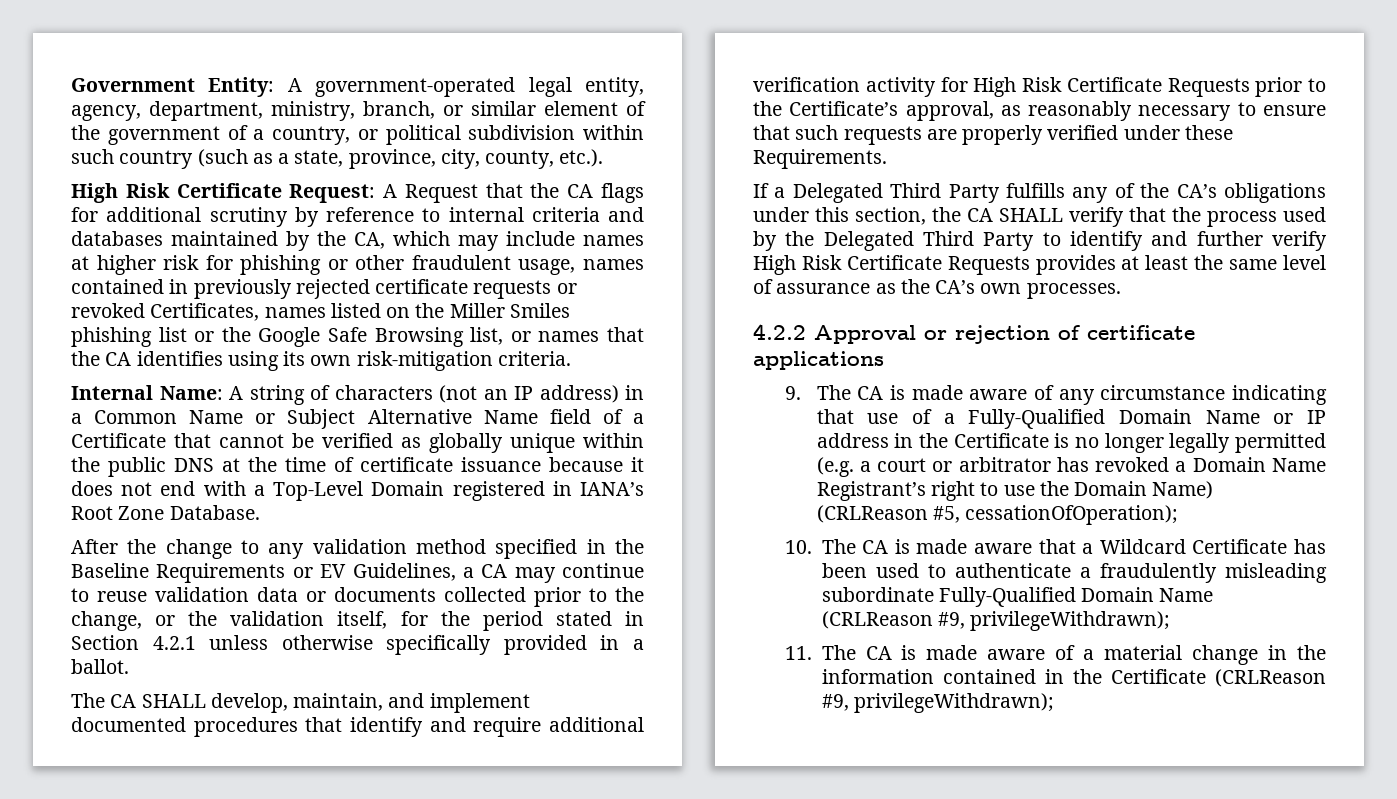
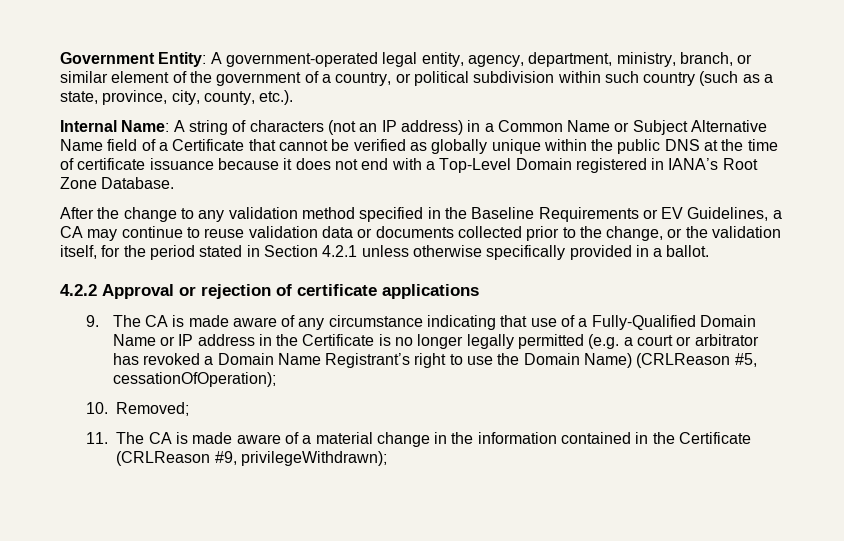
[71,183,644,203] [71,207,644,227] [71,231,644,251] [71,255,644,275] [71,279,577,299] [71,303,570,321] [71,327,645,347] [71,351,571,371] // High Risk Certificate Request: A Request that the CA flags for additional scrutiny by reference to internal criteria and databases maintained by the CA, which may include names at higher risk for phishing or other fraudulent usage, names contained in previously rejected certificate requests or revoked Certificates, names listed on the Miller Smiles phishing list or the Google Safe Browsing list, or names that the CA identifies using its own risk-mitigation criteria. -> (294, 97) none
[71,693,530,713] [71,717,644,737] [753,77,1326,97] [753,101,1326,121] [753,125,1233,145] [753,149,887,169] [753,183,1326,203] [753,207,1326,227] [753,231,1327,251] [753,255,1326,275] [753,279,1121,299] // The CA SHALL develop, maintain, and implement documented procedures that identify and require additional verification activity for High Risk Certificate Requests prior to the Certificate’s approval, as reasonably necessary to ensure that such requests are properly verified under these Requirements. // If a Delegated Third Party fulfills any of the CA’s obligations under this section, the CA SHALL verify that the process used by the Delegated Third Party to identify and further verify High Risk Certificate Requests provides at least the same level of assurance as the CA’s own processes. -> (710, 251) none
[821,539,1326,554] [821,563,1327,583] [821,587,1214,607] [821,611,1171,631] The CA is made aware that a Wildcard Certificate has been used to authenticate a fraudulently misleading subordinate Fully-Qualified Domain Name (CRLReason #9, privilegeWithdrawn); -> [116,402,190,416] Removed;

